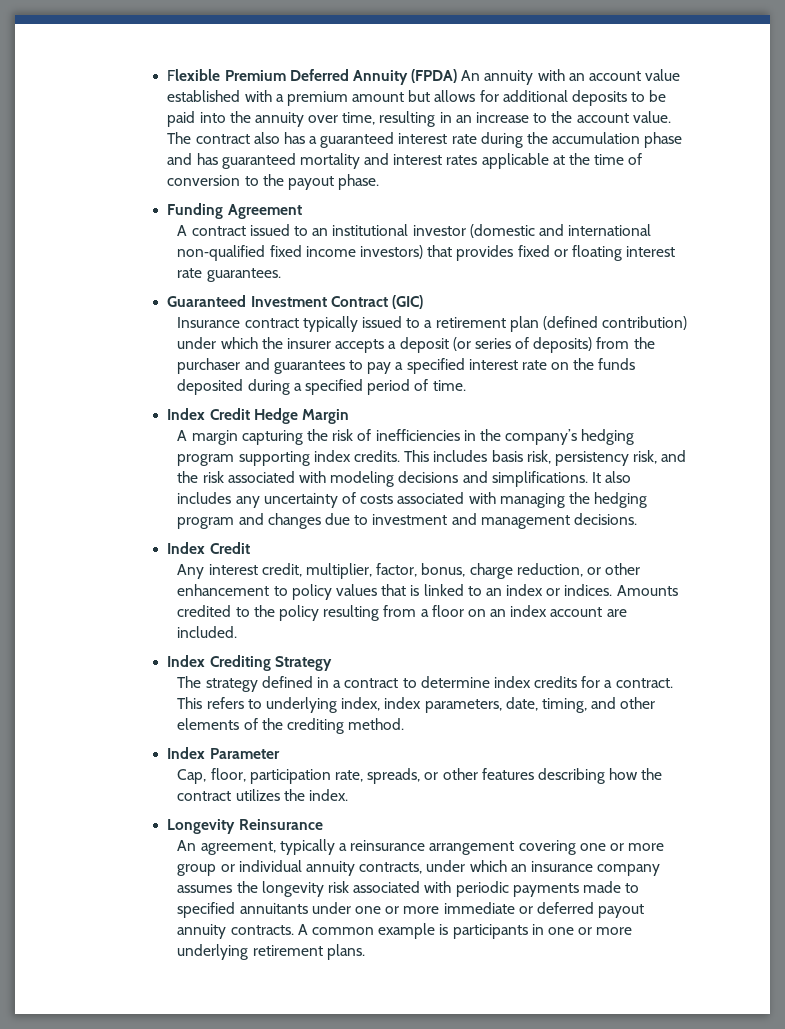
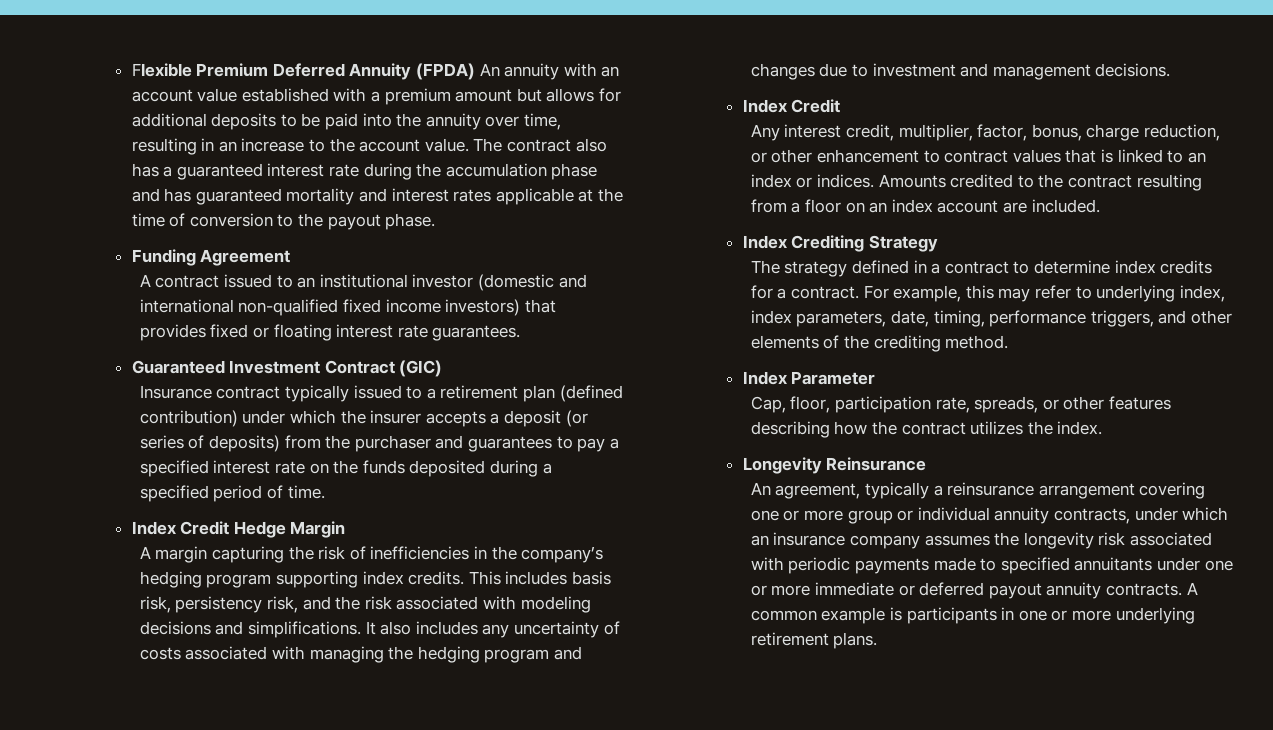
[291,584,332,600] policy -> [944,150,1009,163] contract
[278,605,319,621] policy -> [1067,175,1132,188] contract
[177,697,244,709] This refers -> [863,285,1071,302] For example, this may refer
(587, 705) none -> [989,310,1154,327] performance triggers,

